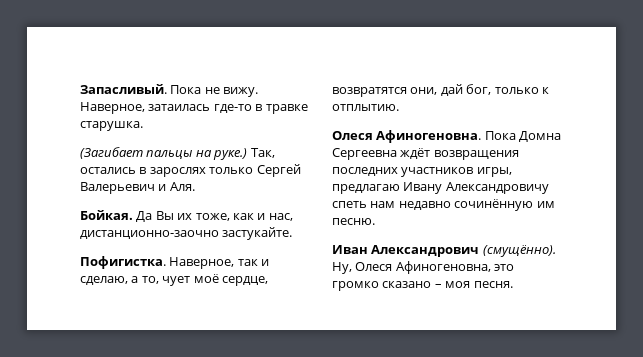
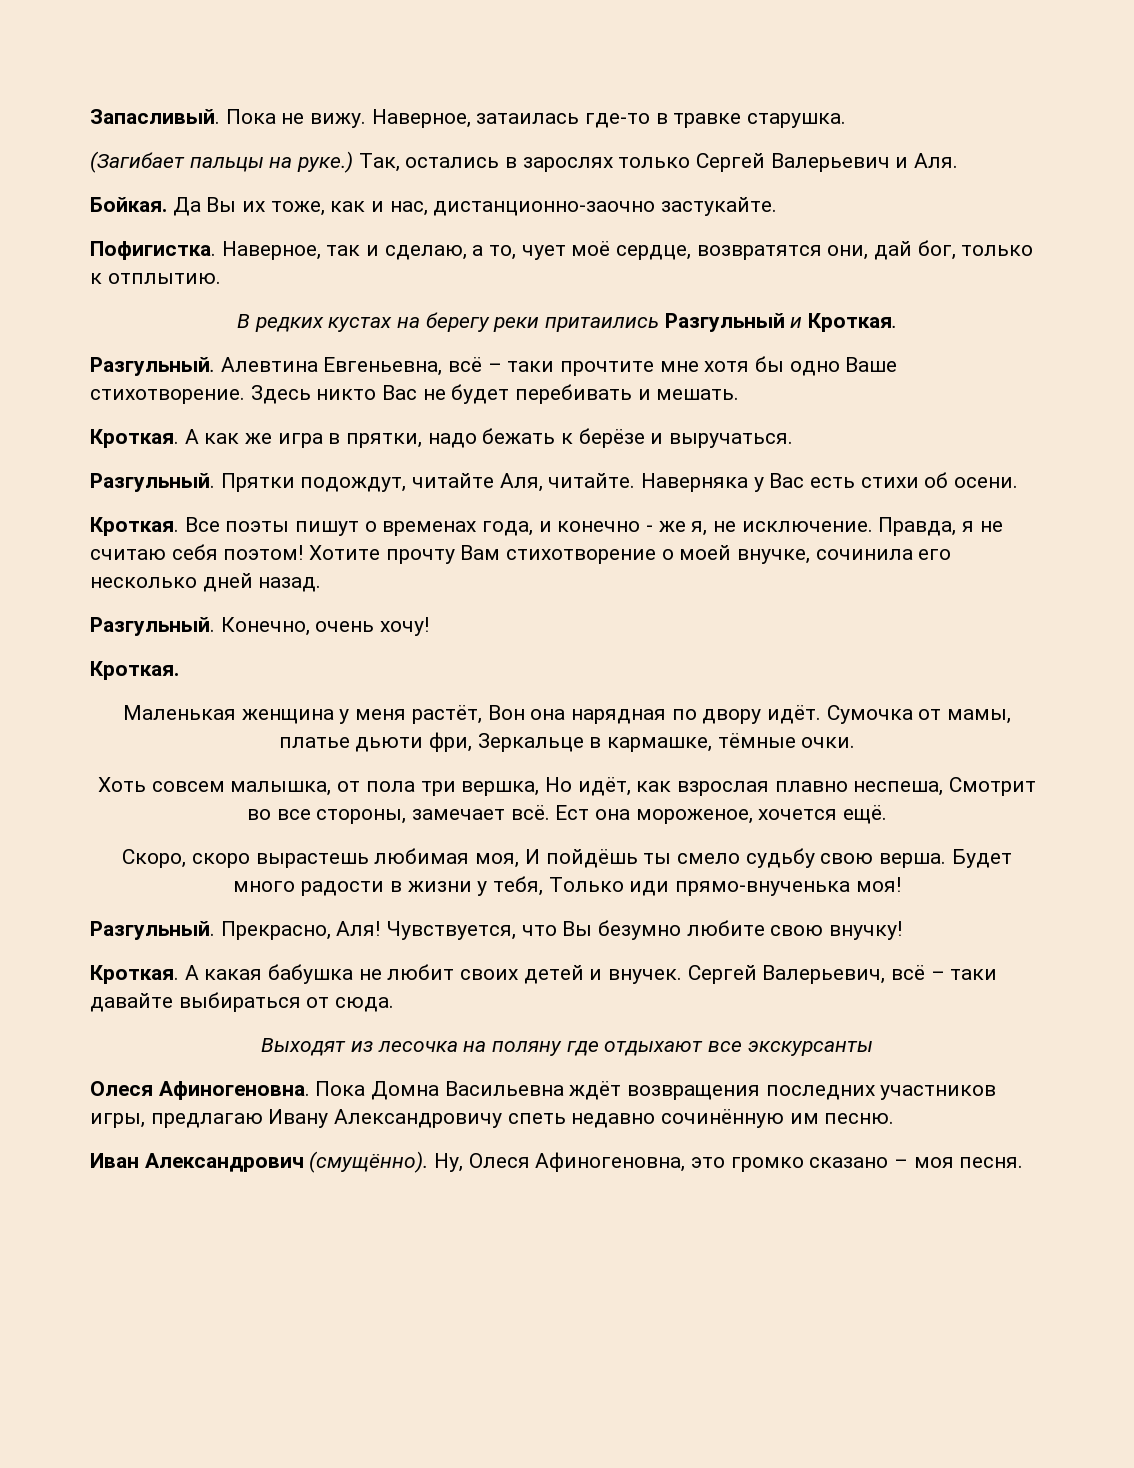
(399, 107) none -> [236,312,898,332] [90,356,898,376] [90,384,740,404] [90,428,794,448] [90,472,1019,492] [90,517,1003,536] [90,544,952,564] [90,573,322,592] [90,617,430,636] [90,661,179,680] [123,705,1011,724] [278,732,856,752] [98,777,1036,796] [246,805,888,824] [122,848,1012,868] [233,876,901,896] [90,920,903,940] [90,964,998,984] [90,992,395,1012] [261,1038,873,1056] // В редких кустах на берегу реки притаились Разгульный и Кроткая. // Разгульный. Алевтина Евгеньевна, всё – таки прочтите мне хотя бы одно Ваше стихотворение. Здесь никто Вас не будет перебивать и мешать. // Кроткая. А как же игра в прятки, надо бежать к берёзе и выручаться. // Разгульный. Прятки подождут, читайте Аля, читайте. Наверняка у Вас есть стихи об осени. // Кроткая. Все поэты пишут о временах года, и конечно - же я, не исключение. Правда, я не считаю себя поэтом! Хотите прочту Вам стихотворение о моей внучке, сочинила его несколько дней назад. // Разгульный. Конечно, очень хочу! // Кроткая. // Маленькая женщина у меня растёт, Вон она нарядная по двору идёт. Сумочка от мамы, платье дьюти фри, Зеркальце в кармашке, тёмные очки. // Хоть совсем малышка, от пола три вершка, Но идёт, как взрослая плавно неспеша, Смотрит во все стороны, замечает всё. Ест она мороженое, хочется ещё. // Скоро, скоро вырастешь любимая моя, И пойдёшь ты смело судьбу свою верша. Будет много радости в жизни у тебя, Только иди прямо-внученька моя! // Разгульный. Прекрасно, Аля! Чувствуется, что Вы безумно любите свою внучку! // Кроткая. А какая бабушка не любит своих детей и внучек. Сергей Валерьевич, всё – таки давайте выбираться от сюда. // Выходят из лесочка на поляну где отдыхают все экскурсанты
[332,148,397,160] Сергеевна -> [444,1081,564,1096] Васильевна
[370,201,396,208] нам -> (566, 1118) none

